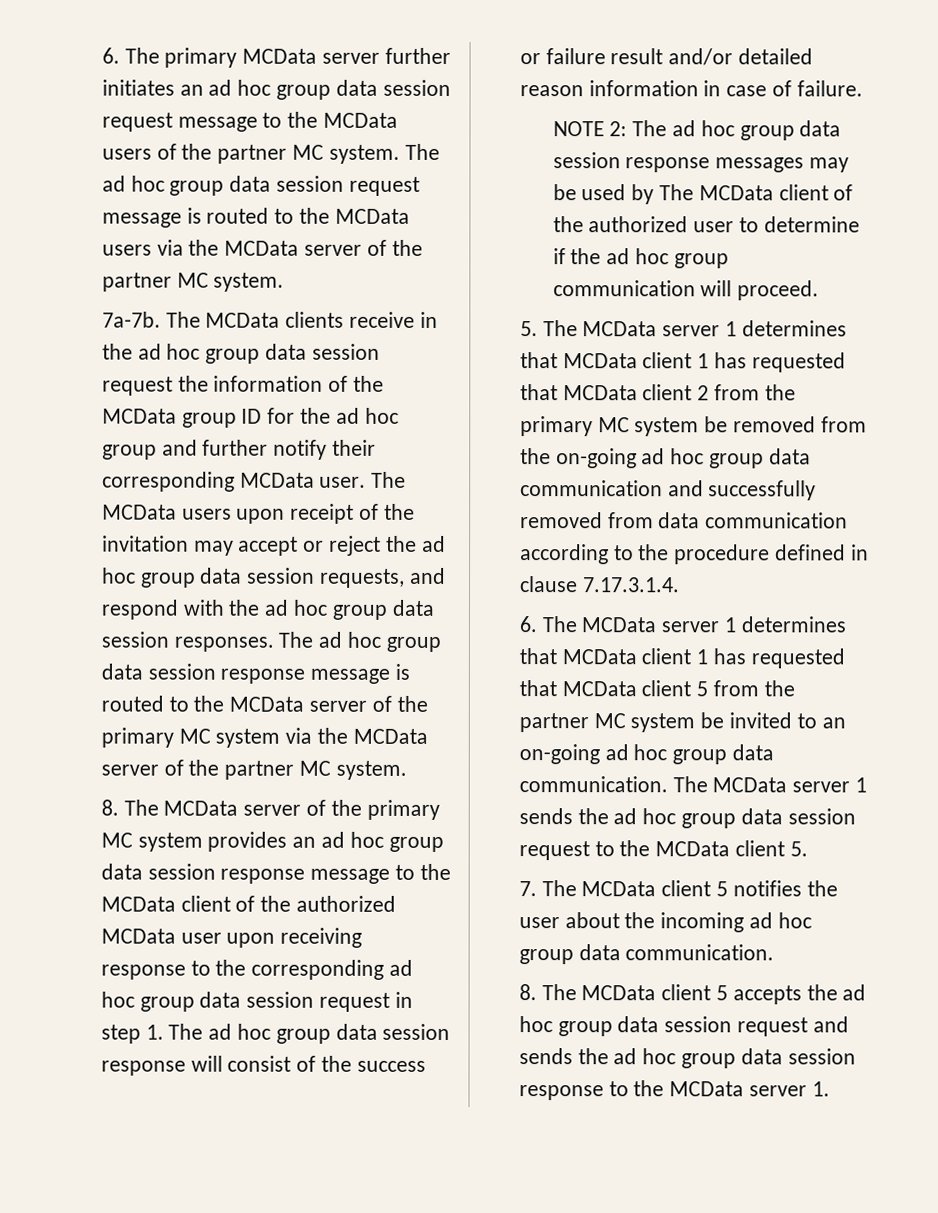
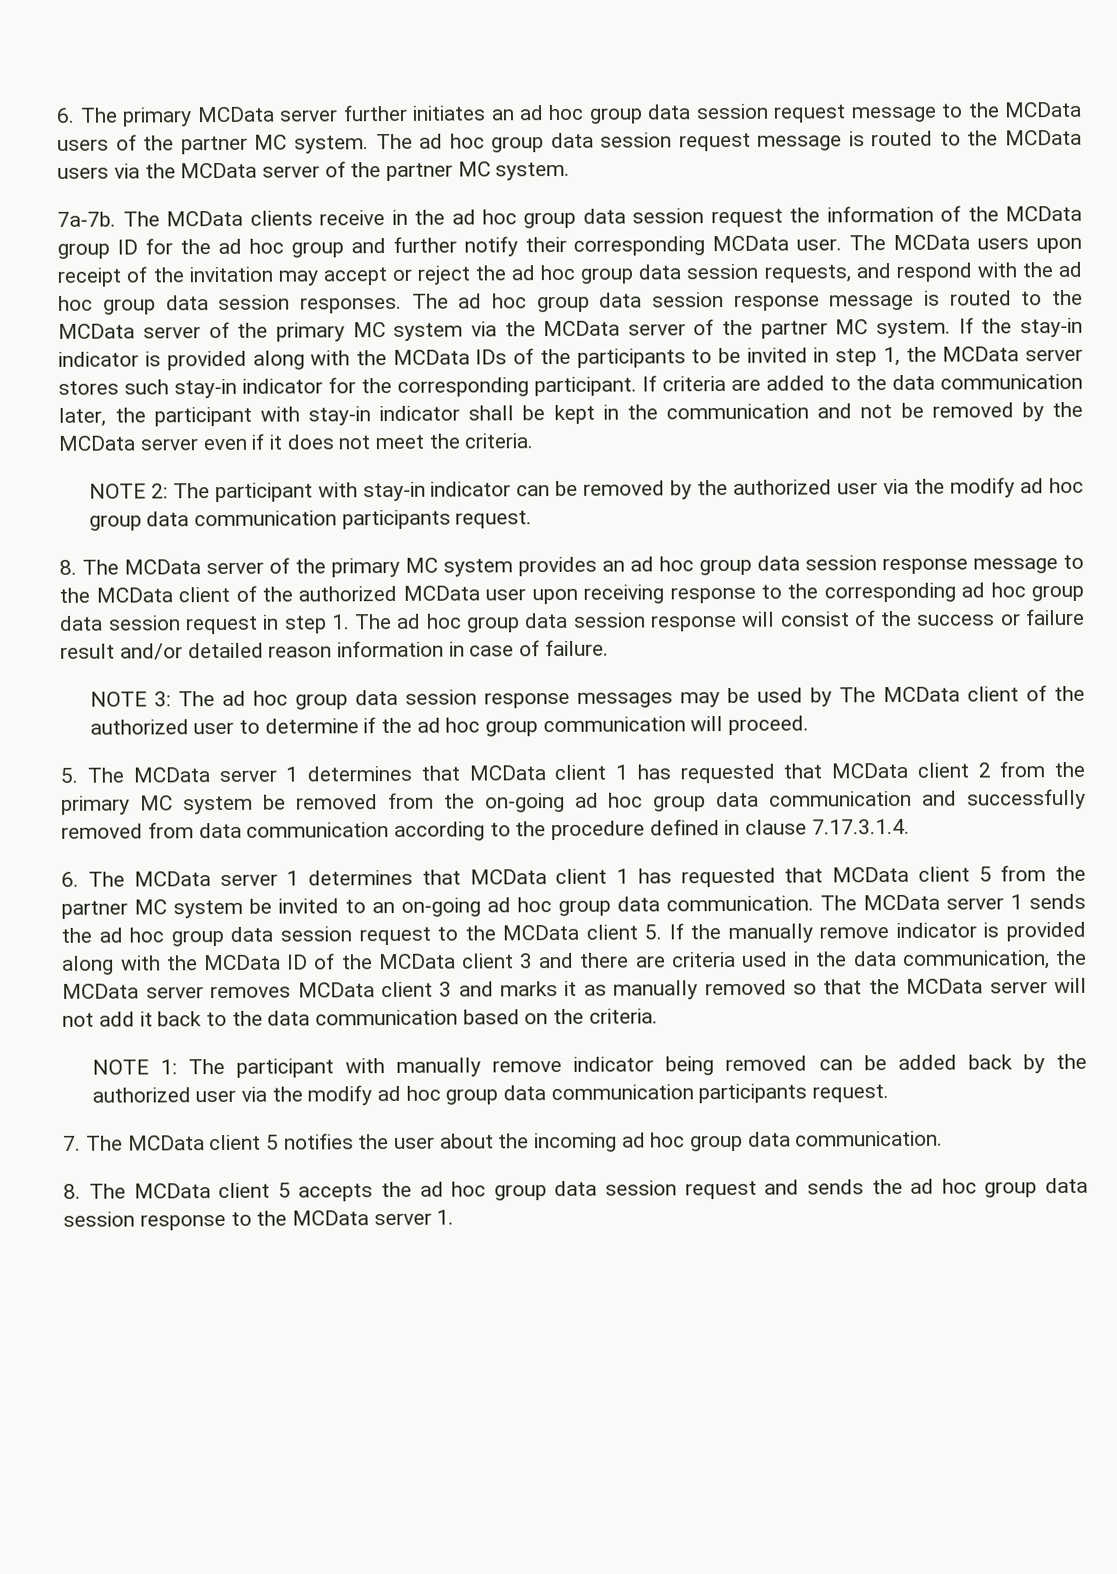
(407, 770) none -> [958,317,1084,338] [58,346,1084,371] [58,373,1084,399] [58,401,1083,427] [58,433,534,451] [88,477,1085,503] [88,509,533,531] If the stay-in indicator is provided along with the MCData IDs of the participants to be invited in step 1, the MCData server stores such stay-in indicator for the corresponding participant. If criteria are added to the data communication later, the participant with stay-in indicator shall be kept in the communication and not be removed by the MCData server even if it does not meet the criteria. // NOTE 2: The participant with stay-in indicator can be removed by the authorized user via the modify ad hoc group data communication participants request.
[609,121,628,137] 2: -> [153,691,171,707] 3:
(808, 849) none -> [668,921,1086,943] [61,949,1087,975] [62,977,1087,1000] [62,1008,658,1027] [91,1053,1088,1078] [91,1083,890,1106] If the manually remove indicator is provided along with the MCData ID of the MCData client 3 and there are criteria used in the data communication, the MCData server removes MCData client 3 and marks it as manually removed so that the MCData server will not add it back to the data communication based on the criteria. // NOTE 1: The participant with manually remove indicator being removed can be added back by the authorized user via the modify ad hoc group data communication participants request.

